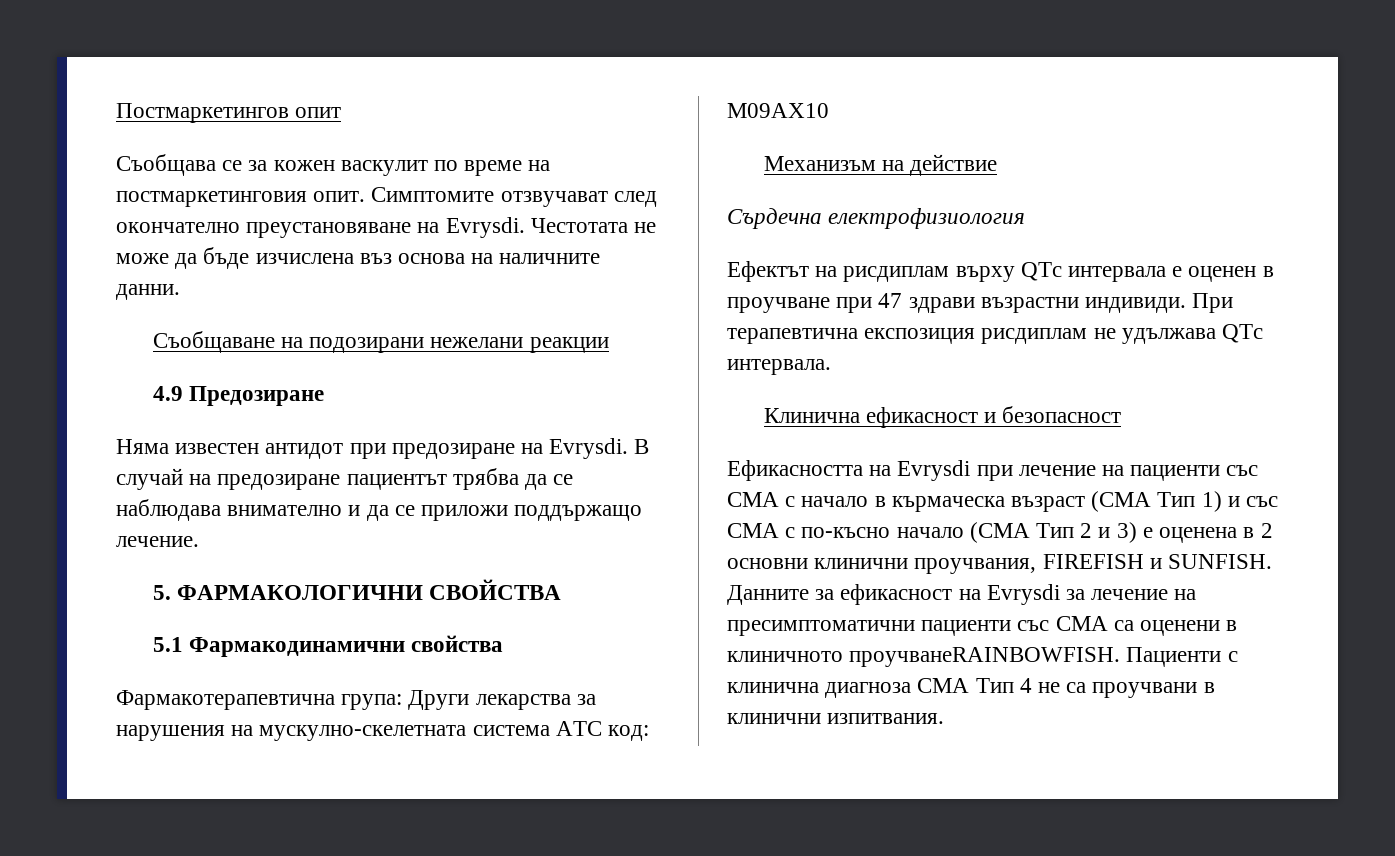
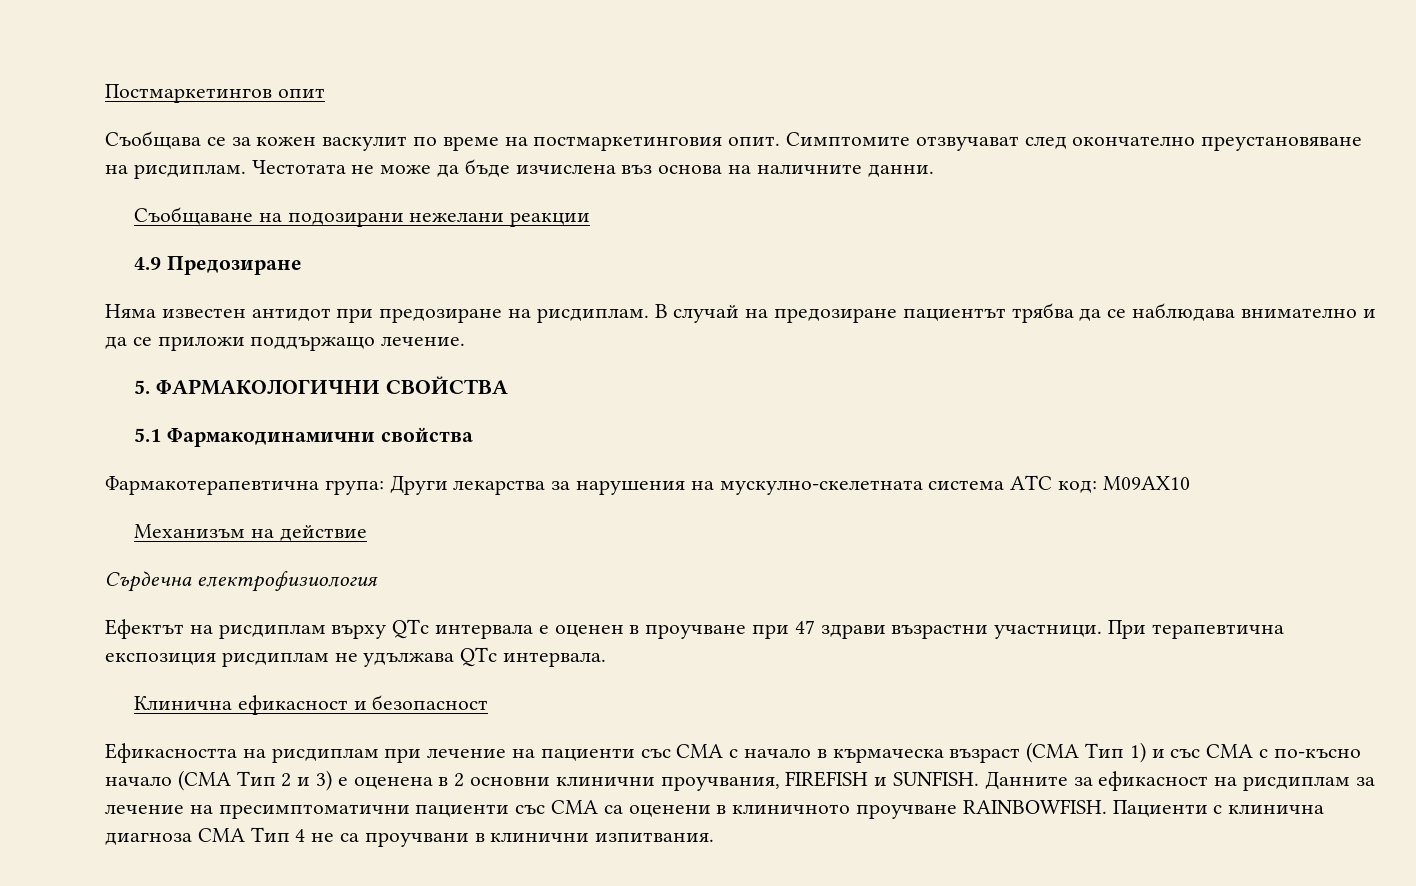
[445,217,525,238] Evrysdi. -> [133,164,246,179] рисдиплам.
[549,438,629,459] Evrysdi. -> [536,308,649,323] рисдиплам.
[1085,297,1187,313] индивиди. -> [994,624,1103,639] участници.
[897,460,971,481] Evrysdi -> [271,748,379,763] рисдиплам
[986,584,1060,605] Evrysdi -> [1243,776,1351,791] рисдиплам
[849,647,1121,667] проучванеRAINBOWFISH. -> [856,799,1107,819] проучване RAINBOWFISH.

